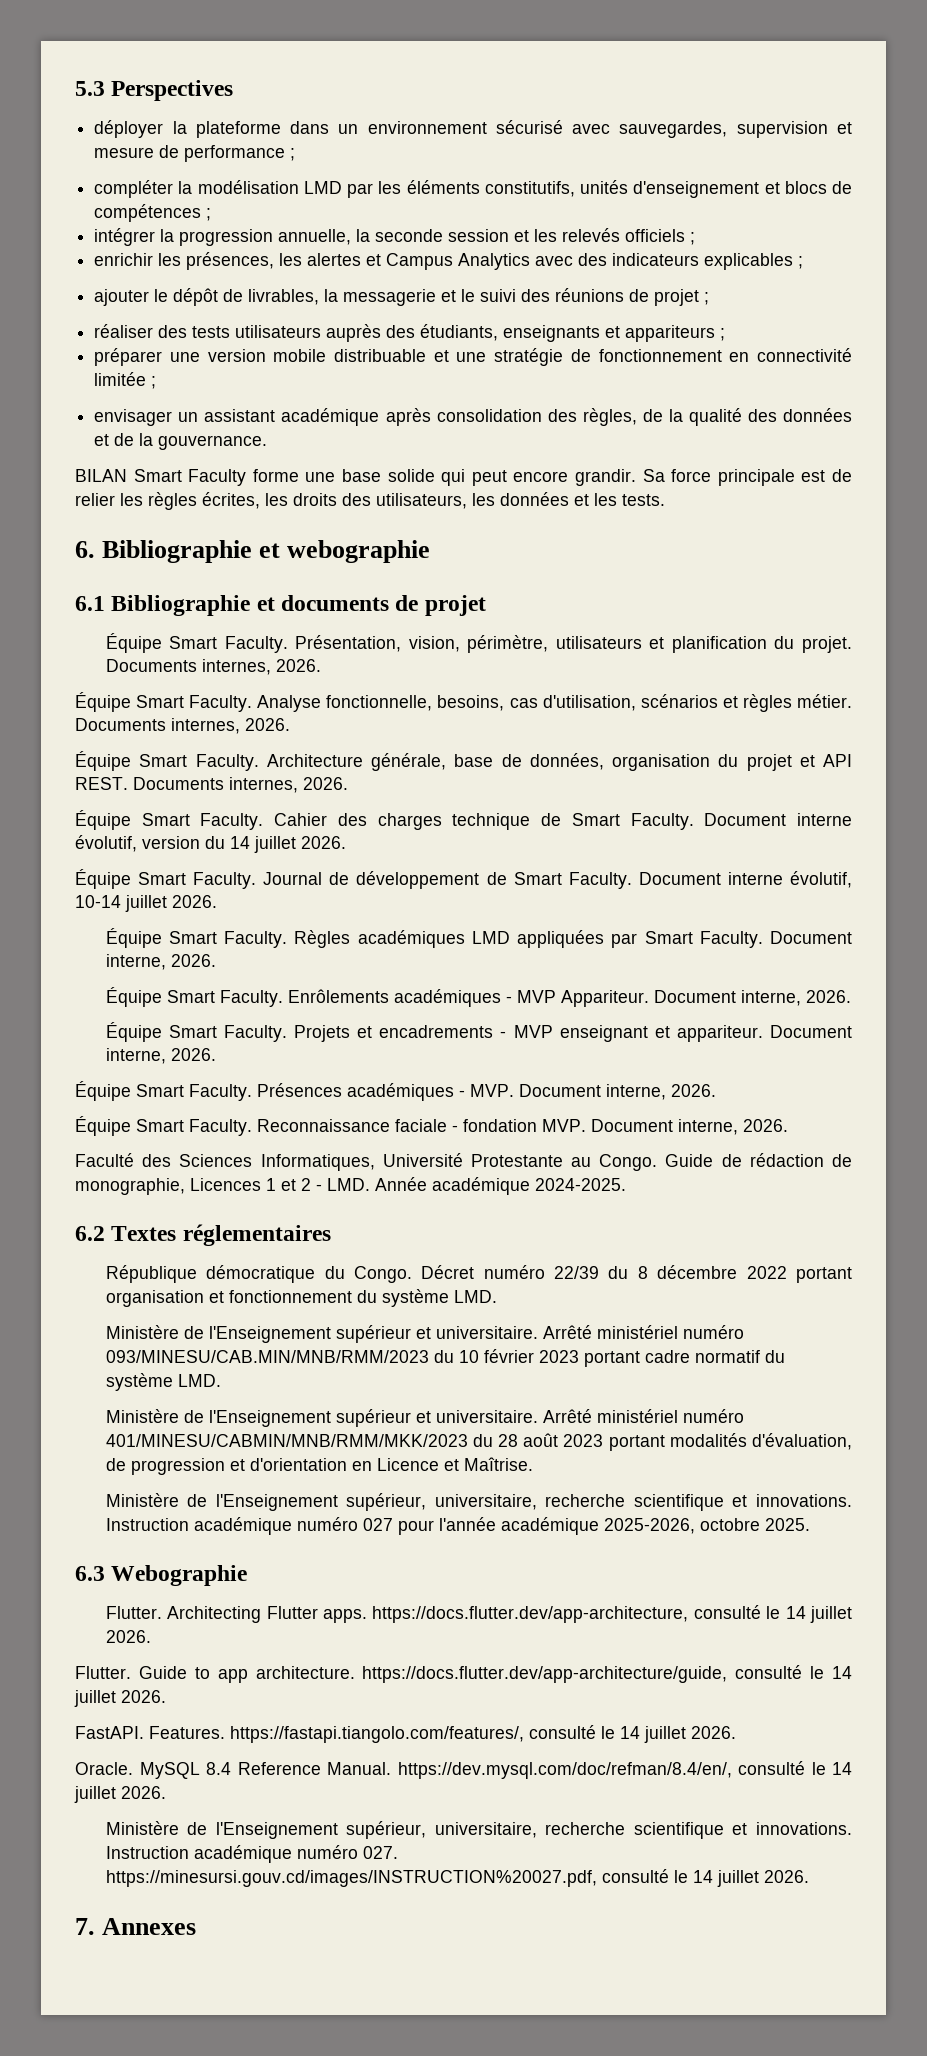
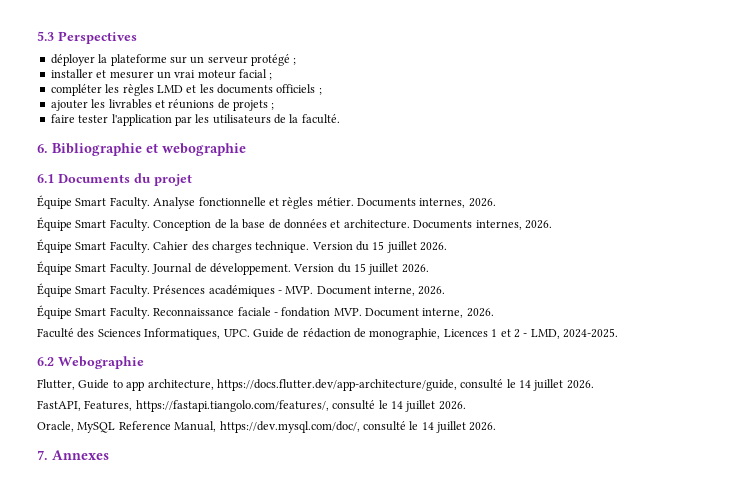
[290,120,852,138] [94,145,296,162] [94,180,852,198] [94,204,212,222] [94,228,621,246] dans un environnement sécurisé avec sauvegardes, supervision et mesure de performance ; // compléter la modélisation LMD par les éléments constitutifs, unités d'enseignement et blocs de compétences ; // intégrer la progression annuelle, la seconde session et les relevés -> [169,54,297,66] [50,69,273,80] [50,84,273,96] sur un serveur protégé ; // installer et mesurer un vrai moteur facial ; // compléter les règles LMD et les documents
[94,252,804,270] [94,288,710,306] [94,324,726,342] [94,348,852,366] [94,372,157,389] [94,408,852,426] [94,433,268,450] [75,469,853,486] [75,492,665,510] enrichir les présences, les alertes et Campus Analytics avec des indicateurs explicables ; // ajouter le dépôt de livrables, la messagerie et le suivi des réunions de projet ; // réaliser des tests utilisateurs auprès des étudiants, enseignants et appariteurs ; // préparer une version mobile distribuable et une stratégie de fonctionnement en connectivité limitée ; // envisager un assistant académique après consolidation des règles, de la qualité des données et de la gouvernance. // BILAN Smart Faculty forme une base solide qui peut encore grandir. Sa force principale est de relier les règles écrites, les droits des utilisateurs, les données et les tests. -> [50,99,275,111] [50,114,340,126] ajouter les livrables et réunions de projets ; // faire tester l'application par les utilisateurs de la faculté.
[111,595,486,616] [105,633,852,653] [105,659,321,675] Bibliographie et documents de projet // Équipe Smart Faculty. Présentation, vision, périmètre, utilisateurs et planification du projet. Documents internes, 2026. -> [58,173,192,186] Documents du projet
[326,694,718,711] fonctionnelle, besoins, cas d'utilisation, scénarios -> [198,197,266,206] fonctionnelle
[266,753,852,771] [75,777,128,790] Architecture générale, base de données, organisation du projet et API REST. -> [153,219,410,231] Conception de la base de données et architecture.
[452,813,853,830] [75,835,250,852] technique de Smart Faculty. Document interne évolutif, version du 14 -> [255,241,385,253] technique. Version du 15
[356,871,852,889] [75,895,217,912] [105,928,852,948] [105,954,216,970] [105,987,851,1007] [105,1022,852,1042] [105,1048,166,1064] développement de Smart Faculty. Document interne évolutif, 10-14 juillet 2026. // Équipe Smart Faculty. Règles académiques LMD appliquées par Smart Faculty. Document interne, 2026. // Équipe Smart Faculty. Enrôlements académiques - MVP Appariteur. Document interne, 2026. // Équipe Smart Faculty. Projets et encadrements - MVP enseignant et appariteur. Document interne, -> [209,263,399,275] développement. Version du 15 juillet
[382,1153,658,1171] Université Protestante au Congo. -> [223,329,250,337] UPC.
[327,1177,530,1195] LMD. Année académique -> [530,329,560,339] LMD,
[111,1224,331,1246] [105,1265,852,1283] [105,1289,497,1307] [105,1325,744,1343] [105,1349,785,1367] [105,1373,221,1391] [105,1409,744,1427] [105,1433,852,1451] [105,1457,533,1475] [105,1493,853,1511] [105,1517,810,1535] [75,1565,248,1586] [105,1605,853,1623] [105,1630,151,1643] [75,1666,131,1679] Textes réglementaires // République démocratique du Congo. Décret numéro 22/39 du 8 décembre 2022 portant organisation et fonctionnement du système LMD. // Ministère de l'Enseignement supérieur et universitaire. Arrêté ministériel numéro 093/MINESU/CAB.MIN/MNB/RMM/2023 du 10 février 2023 portant cadre normatif du système LMD. // Ministère de l'Enseignement supérieur et universitaire. Arrêté ministériel numéro 401/MINESU/CABMIN/MNB/RMM/MKK/2023 du 28 août 2023 portant modalités d'évaluation, de progression et d'orientation en Licence et Maîtrise. // Ministère de l'Enseignement supérieur, universitaire, recherche scientifique et innovations. Instruction académique numéro 027 pour l'année académique 2025-2026, octobre 2025. // 6.3 Webographie // Flutter. Architecting Flutter apps. https://docs.flutter.dev/app-architecture, consulté le 14 juillet 2026. // Flutter. -> [58,356,144,369] [37,379,75,390] Webographie // Flutter,
[255,1666,355,1679] architecture. -> [147,379,214,390] architecture,
[75,1726,225,1739] FastAPI. Features. -> [37,400,133,411] FastAPI, Features,
[75,1761,852,1779] [74,1786,166,1803] [105,1821,853,1839] [105,1845,398,1863] [105,1870,597,1887] Oracle. MySQL 8.4 Reference Manual. https://dev.mysql.com/doc/refman/8.4/en/, consulté le 14 juillet 2026. // Ministère de l'Enseignement supérieur, universitaire, recherche scientifique et innovations. Instruction académique numéro 027. https://minesursi.gouv.cd/images/INSTRUCTION%20027.pdf, -> [37,421,360,433] Oracle, MySQL Reference Manual, https://dev.mysql.com/doc/,

